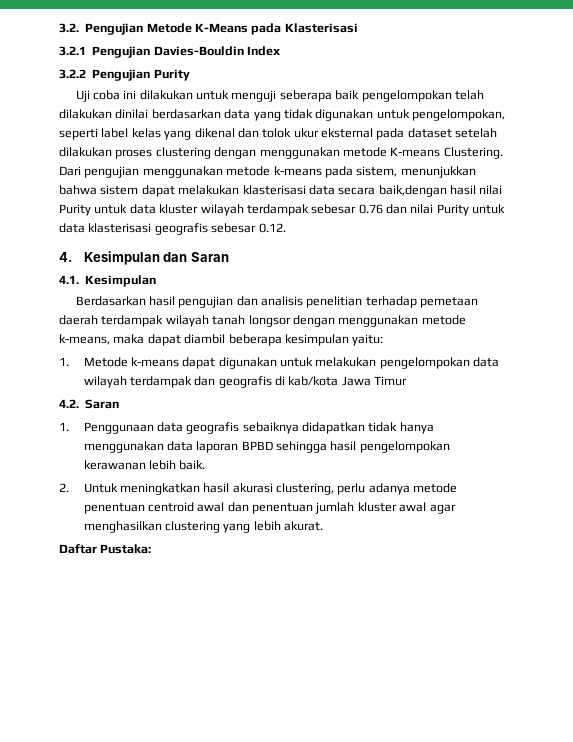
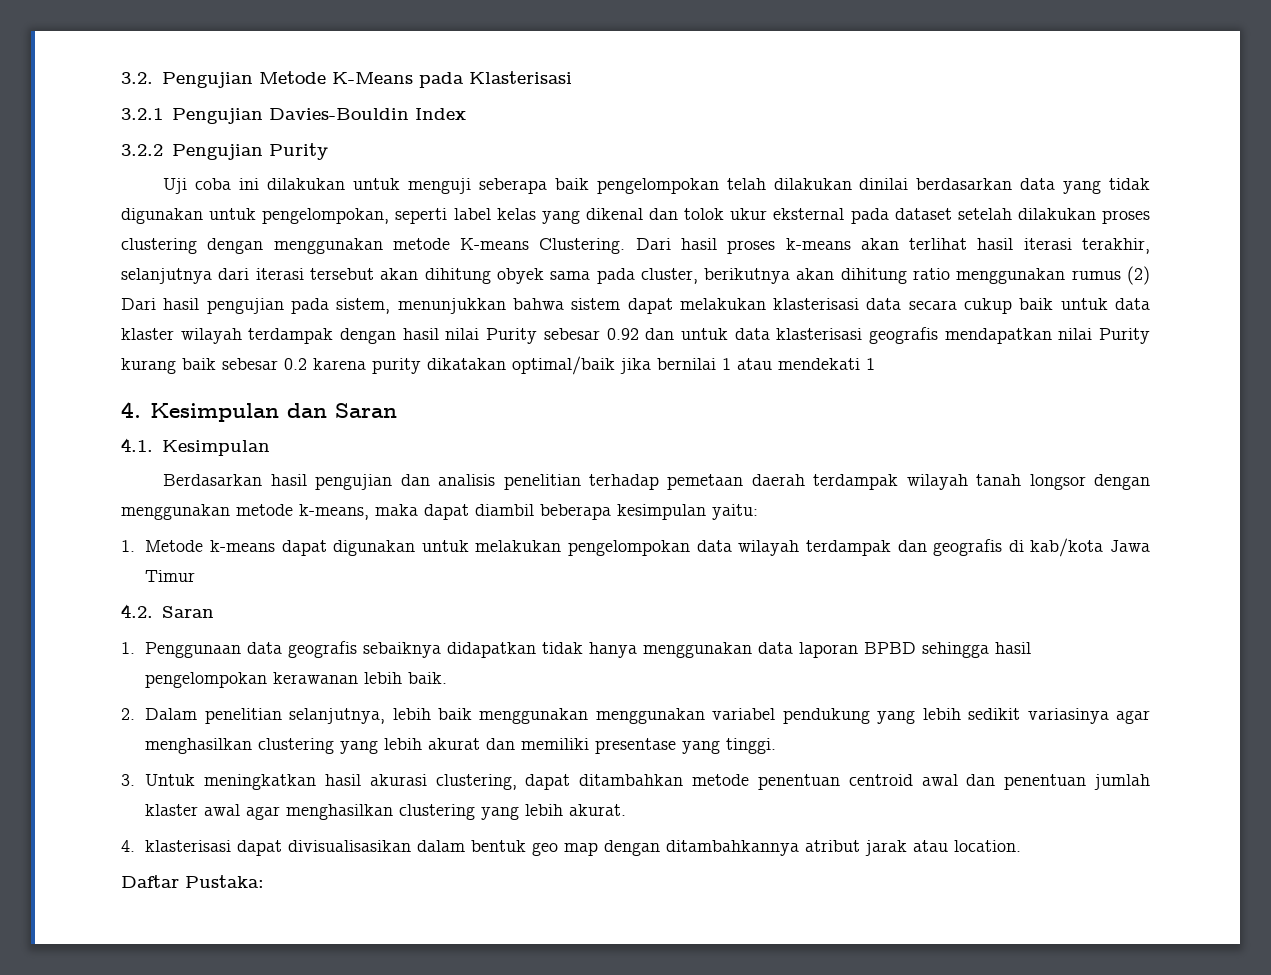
[84,166,322,178] pengujian menggunakan metode k-means -> [681,238,1151,254] [121,266,1150,285] [121,298,284,314] hasil proses k-means akan terlihat hasil iterasi terakhir, selanjutnya dari iterasi tersebut akan dihitung obyek sama pada cluster, berikutnya akan dihitung ratio menggunakan rumus (2) Dari hasil pengujian
[378,185,503,197] [59,204,506,216] [59,223,286,235] baik,dengan hasil nilai Purity untuk data kluster wilayah terdampak sebesar 0.76 dan nilai Purity untuk data klasterisasi geografis sebesar 0.12. -> [964,298,1150,314] [121,327,1150,344] [121,356,875,375] cukup baik untuk data klaster wilayah terdampak dengan hasil nilai Purity sebesar 0.92 dan untuk data klasterisasi geografis mendapatkan nilai Purity kurang baik sebesar 0.2 karena purity dikatakan optimal/baik jika bernilai 1 atau mendekati 1
(69, 487) none -> [145,708,1150,724] [145,738,777,754] [121,774,135,786] Dalam penelitian selanjutnya, lebih baik menggunakan menggunakan variabel pendukung yang lebih sedikit variasinya agar menghasilkan clustering yang lebih akurat dan memiliki presentase yang tinggi. // 3.
[337,483,410,495] perlu adanya -> [525,774,684,790] dapat ditambahkan
[357,502,397,512] kluster -> [145,804,199,816] klaster
(323, 526) none -> [121,840,1022,856] // 4. klasterisasi dapat divisualisasikan dalam bentuk geo map dengan ditambahkannya atribut jarak atau location.

